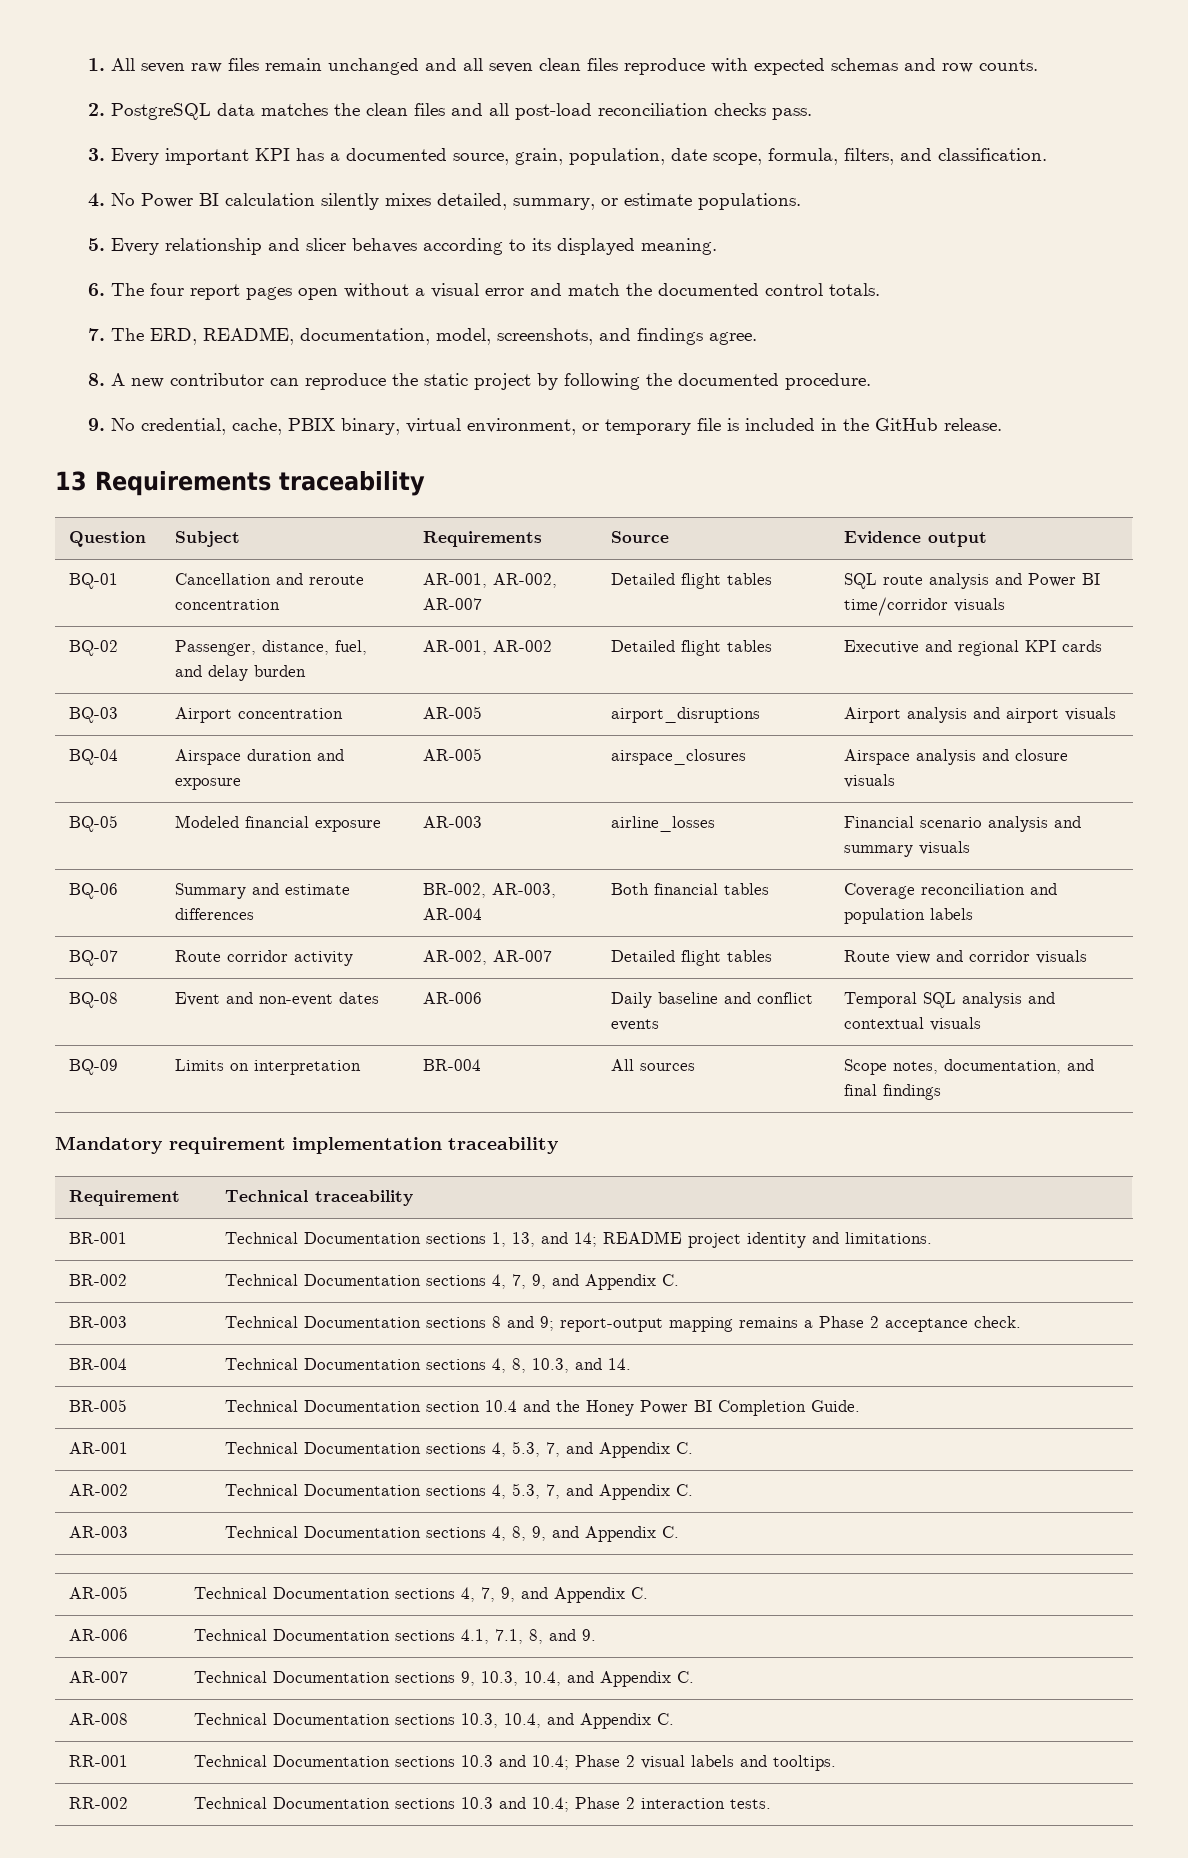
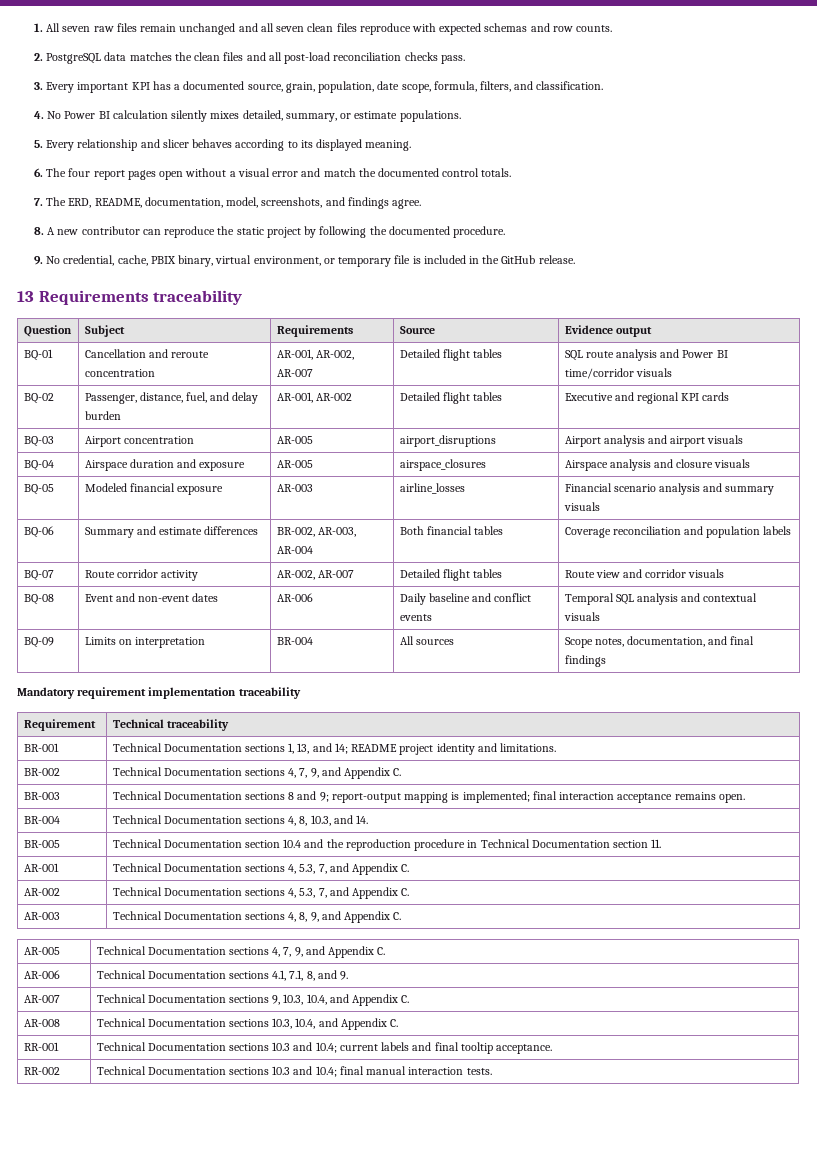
[739,1316,1022,1332] remains a Phase 2 acceptance check. -> [451,791,745,803] is implemented; final interaction acceptance remains open.
[586,1400,861,1416] Honey Power BI Completion Guide. -> [345,839,662,851] reproduction procedure in Technical Documentation section 11.
[575,1755,837,1771] Phase 2 visual labels and tooltips. -> [339,1042,553,1054] current labels and final tooltip acceptance.
[575,1797,636,1809] Phase 2 -> [339,1066,407,1075] final manual

